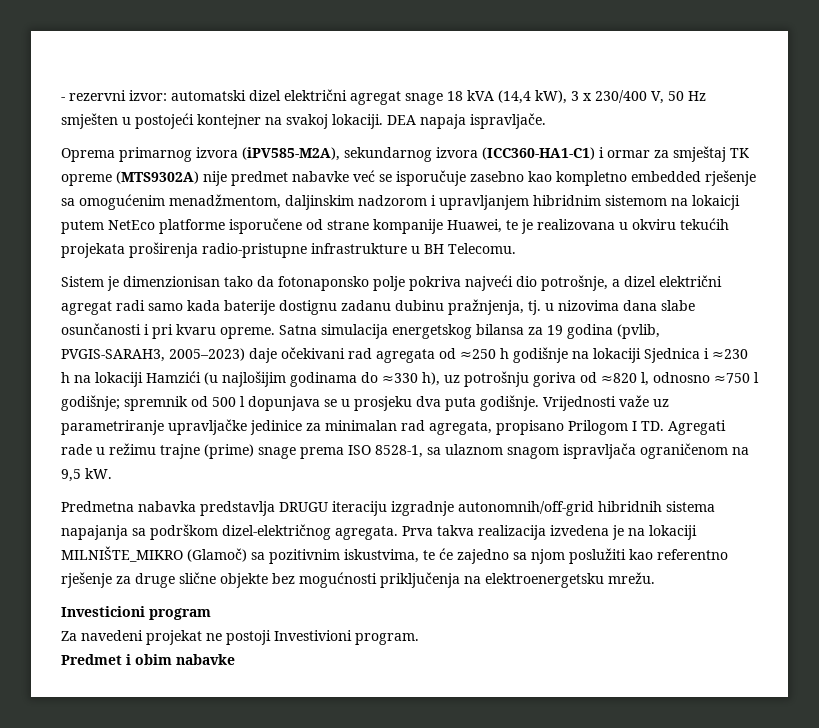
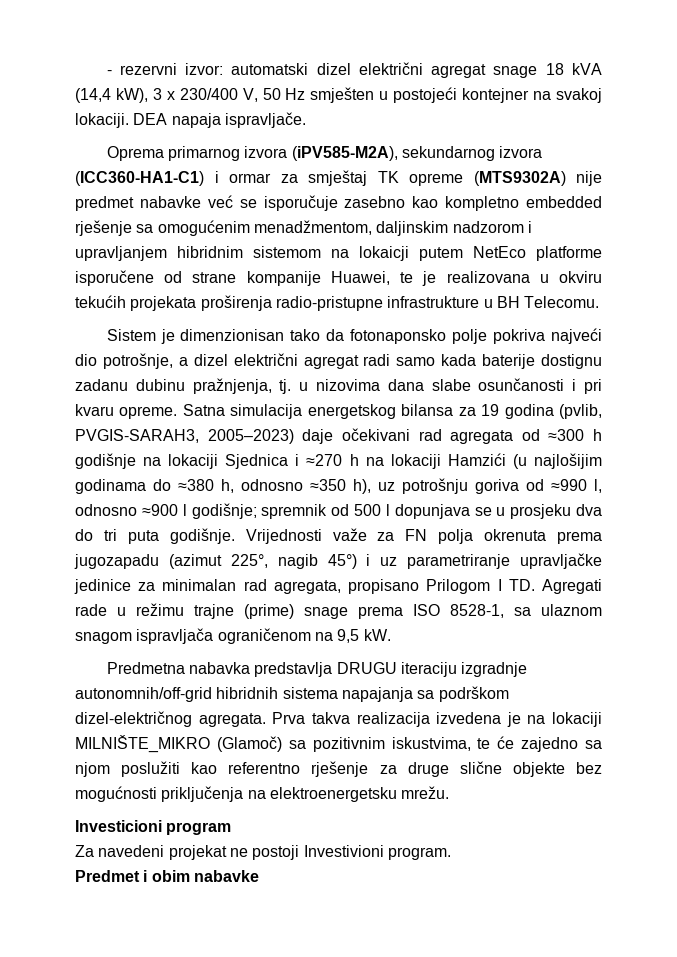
[460,349,496,359] ≈250 -> [548,429,585,441] ≈300
[712,349,748,359] ≈230 -> [306,454,343,466] ≈270
[382,373,418,383] ≈330 -> [178,479,346,493] ≈380 h, odnosno ≈350
[601,373,637,383] ≈820 -> [551,479,587,491] ≈990
[714,373,750,383] ≈750 -> [141,504,178,516] ≈900
(441, 401) none -> [75,529,117,541] do tri
(649, 401) none -> [377,529,602,544] [74,554,371,569] za FN polja okrenuta prema jugozapadu (azimut 225°, nagib 45°) i

